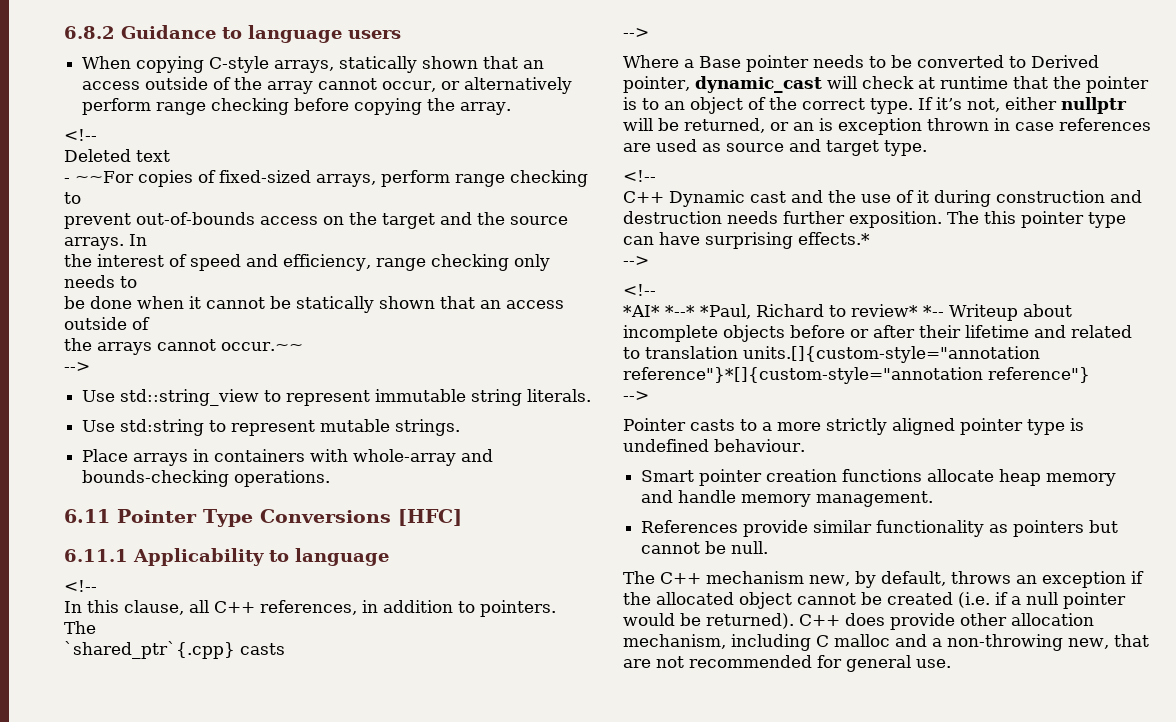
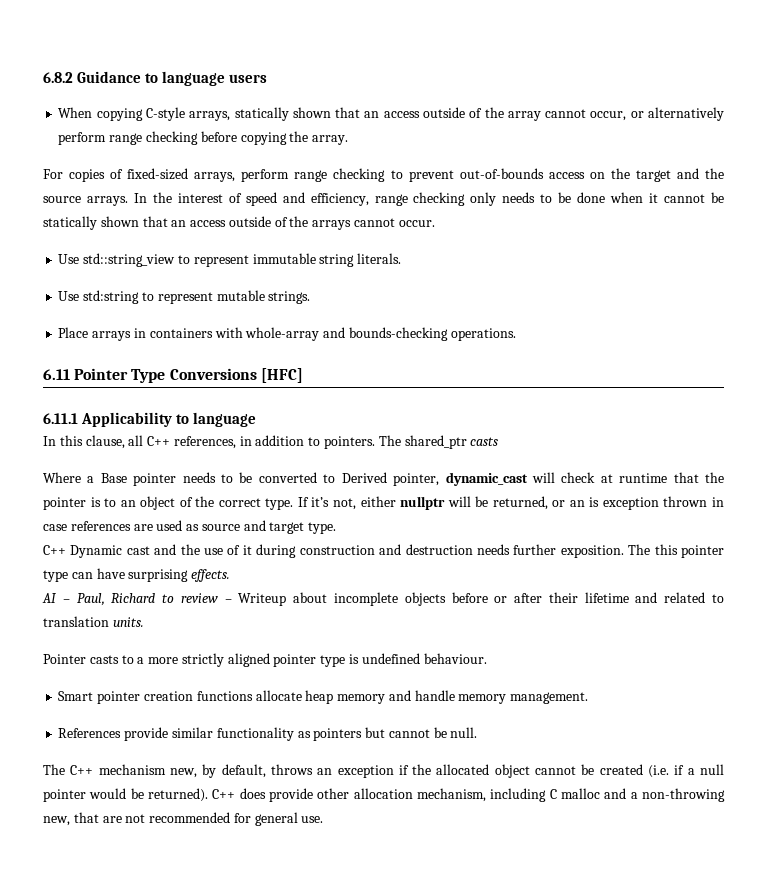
[64,129,97,141] [64,149,170,162] [64,171,134,183] <!-- // Deleted text // - ~~For -> [43,169,63,179] For
(81, 198) // -> (403, 174) none
(147, 240) // -> (147, 198) none
(137, 282) // -> (553, 198) none
(150, 323) // -> (288, 222) none
[221,342,303,351] [64,362,90,372] occur.~~ // --> -> [398,220,435,227] occur.
[64,580,97,592] // <!-- -> (256, 419) none
[64,641,285,659] [623,28,649,38] // `shared_ptr`{.cpp} casts // --> -> [404,435,499,449] shared_ptr casts
[623,170,656,182] // <!-- -> (337, 528) none
[798,232,870,245] [623,256,649,266] [623,284,656,296] [623,304,944,319] effects.* // --> // <!-- // *AI* *--* *Paul, Richard to review* *-- -> [191,569,231,582] [42,593,232,606] effects. // AI – Paul, Richard to review –
[743,346,1040,363] [623,367,1090,384] [623,391,649,401] units.[]{custom-style="annotation reference"}*[]{custom-style="annotation reference"} // --> -> [112,617,144,627] units.

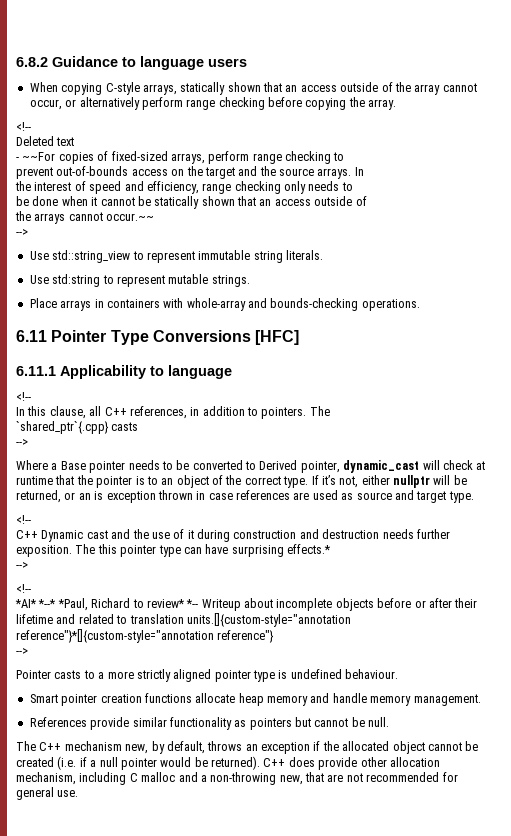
[43,169,63,179] For -> [16,122,31,131] [16,136,75,146] [16,152,56,161] <!-- // Deleted text // - ~~For
(403, 174) none -> (345, 156) //
(147, 198) none -> (364, 171) //
(553, 198) none -> (353, 186) //
(288, 222) none -> (367, 201) //
[398,220,435,227] occur. -> [106,213,155,221] [16,229,28,236] occur.~~ // -->
(256, 419) none -> [16,392,31,401] // <!--
[404,435,499,449] shared_ptr casts -> [16,421,139,434] [16,439,28,446] // `shared_ptr`{.cpp} casts // -->
(337, 528) none -> [16,515,31,524] // <!--
[191,569,231,582] [42,593,232,606] effects. // AI – Paul, Richard to review – -> [287,544,331,554] [16,562,28,569] [16,584,31,593] [15,598,199,611] effects.* // --> // <!-- // *AI* *--* *Paul, Richard to review* *--
[112,617,144,627] units. -> [186,613,351,627] [16,629,275,643] [16,648,28,655] units.[]{custom-style="annotation reference"}*[]{custom-style="annotation reference"} // -->

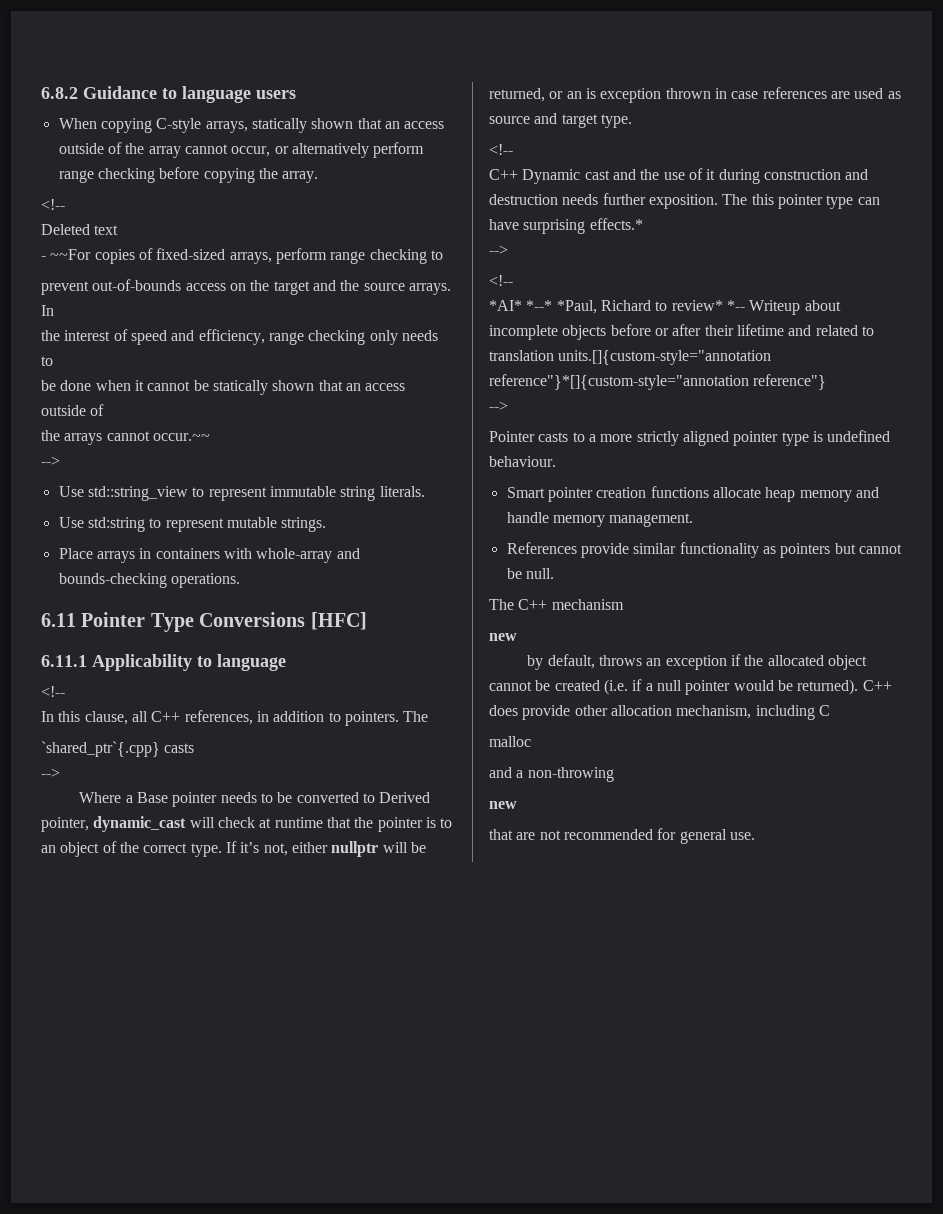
[125,744,149,754] new, -> [489,633,517,641] // new //
(138, 777) none -> (830, 710) //
(176, 777) none -> (531, 741) //
[279,775,303,785] new, -> [489,801,517,809] // new //

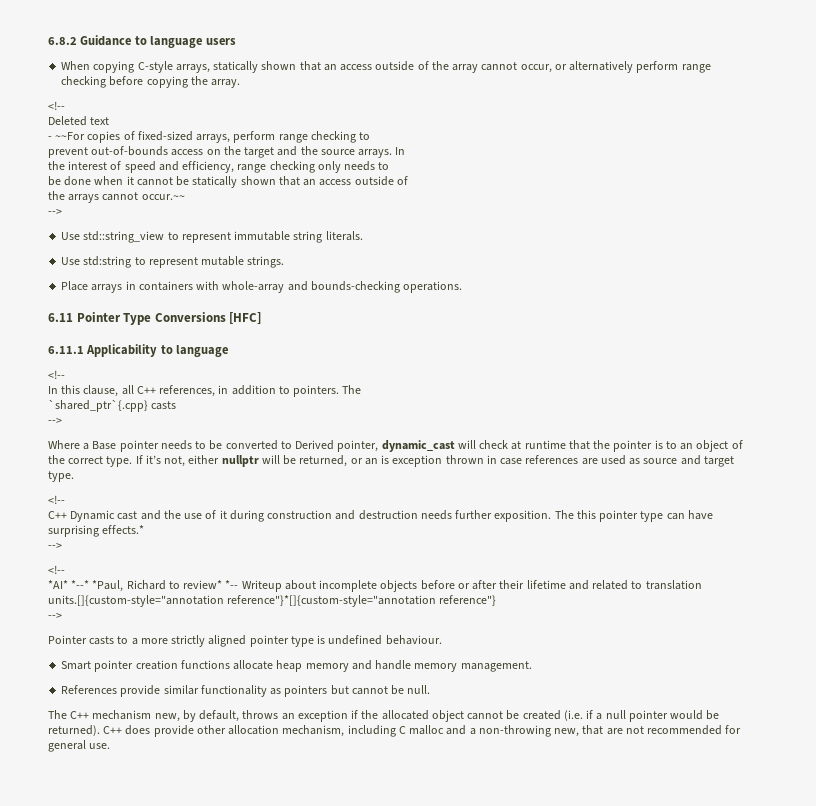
[489,633,517,641] // new // -> [154,713,180,722] new,
(830, 710) // -> (406, 730) none
(531, 741) // -> (445, 730) none
[489,801,517,809] // new // -> [554,728,580,737] new,

